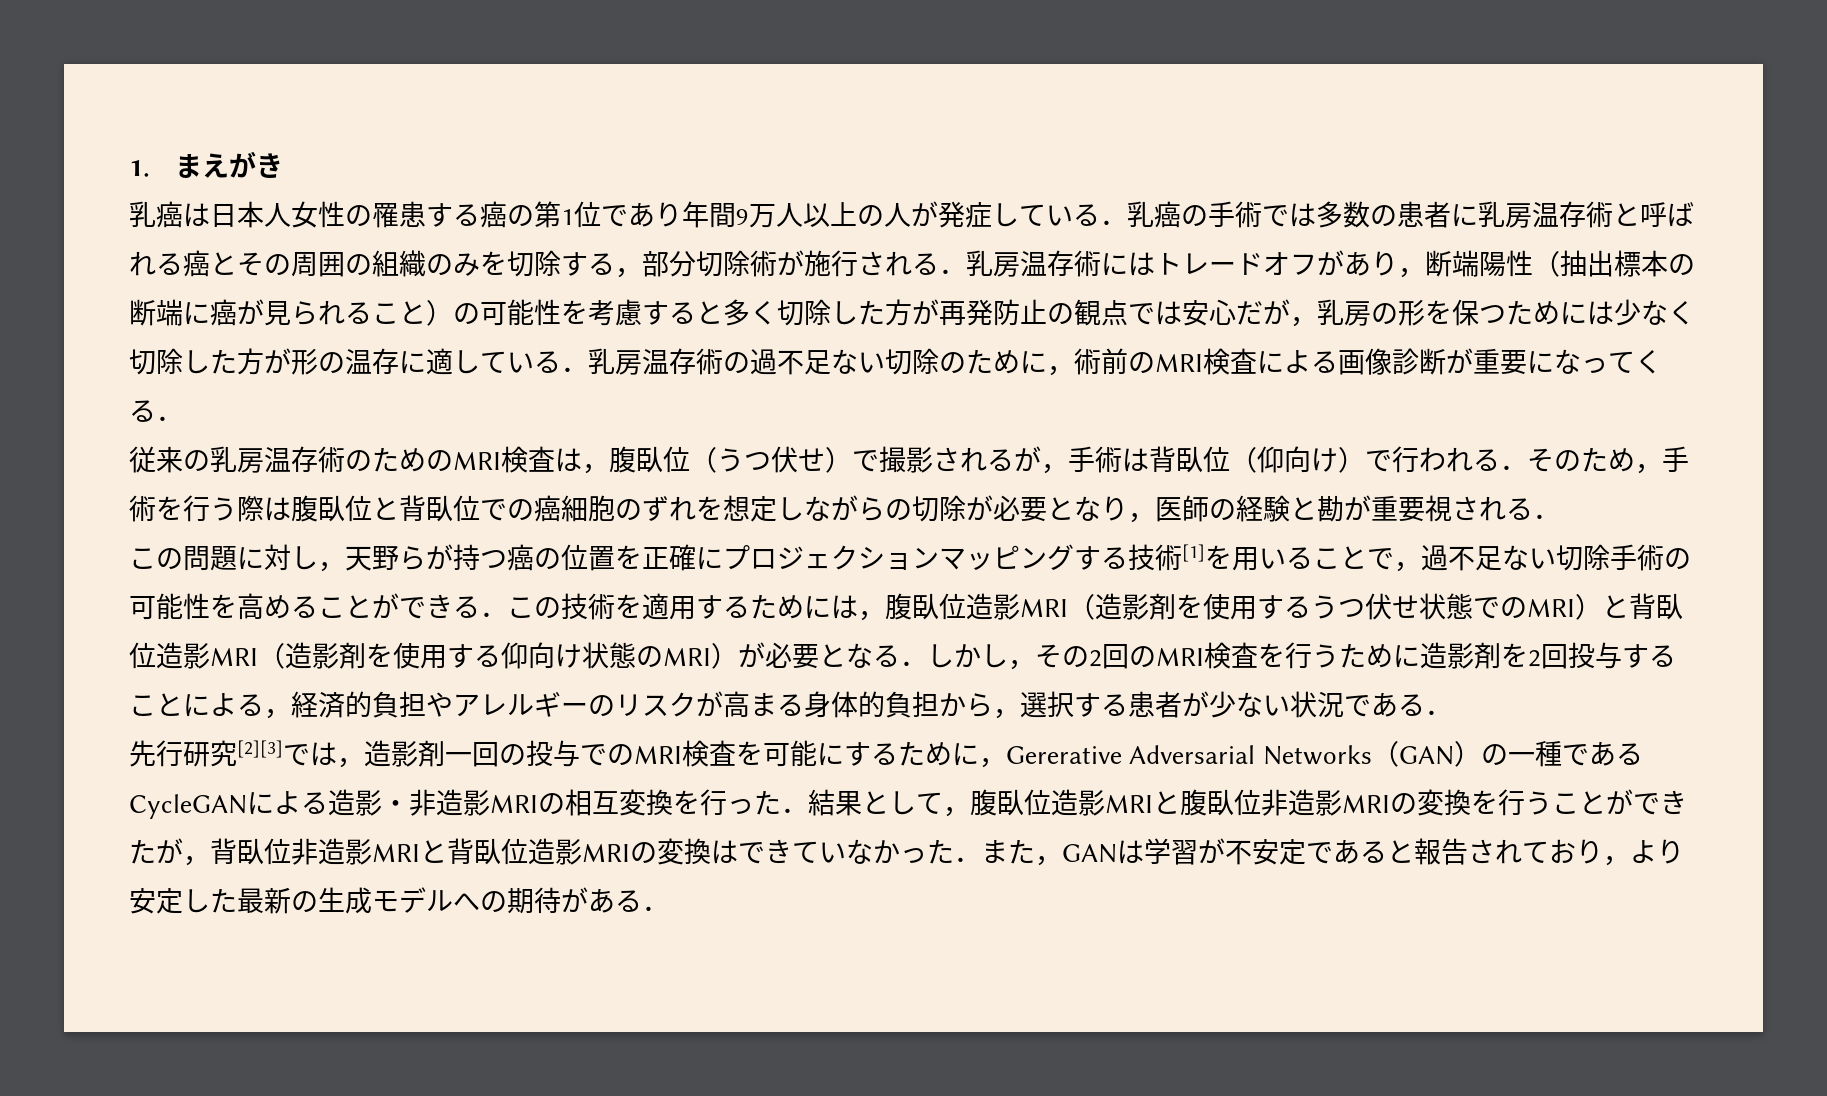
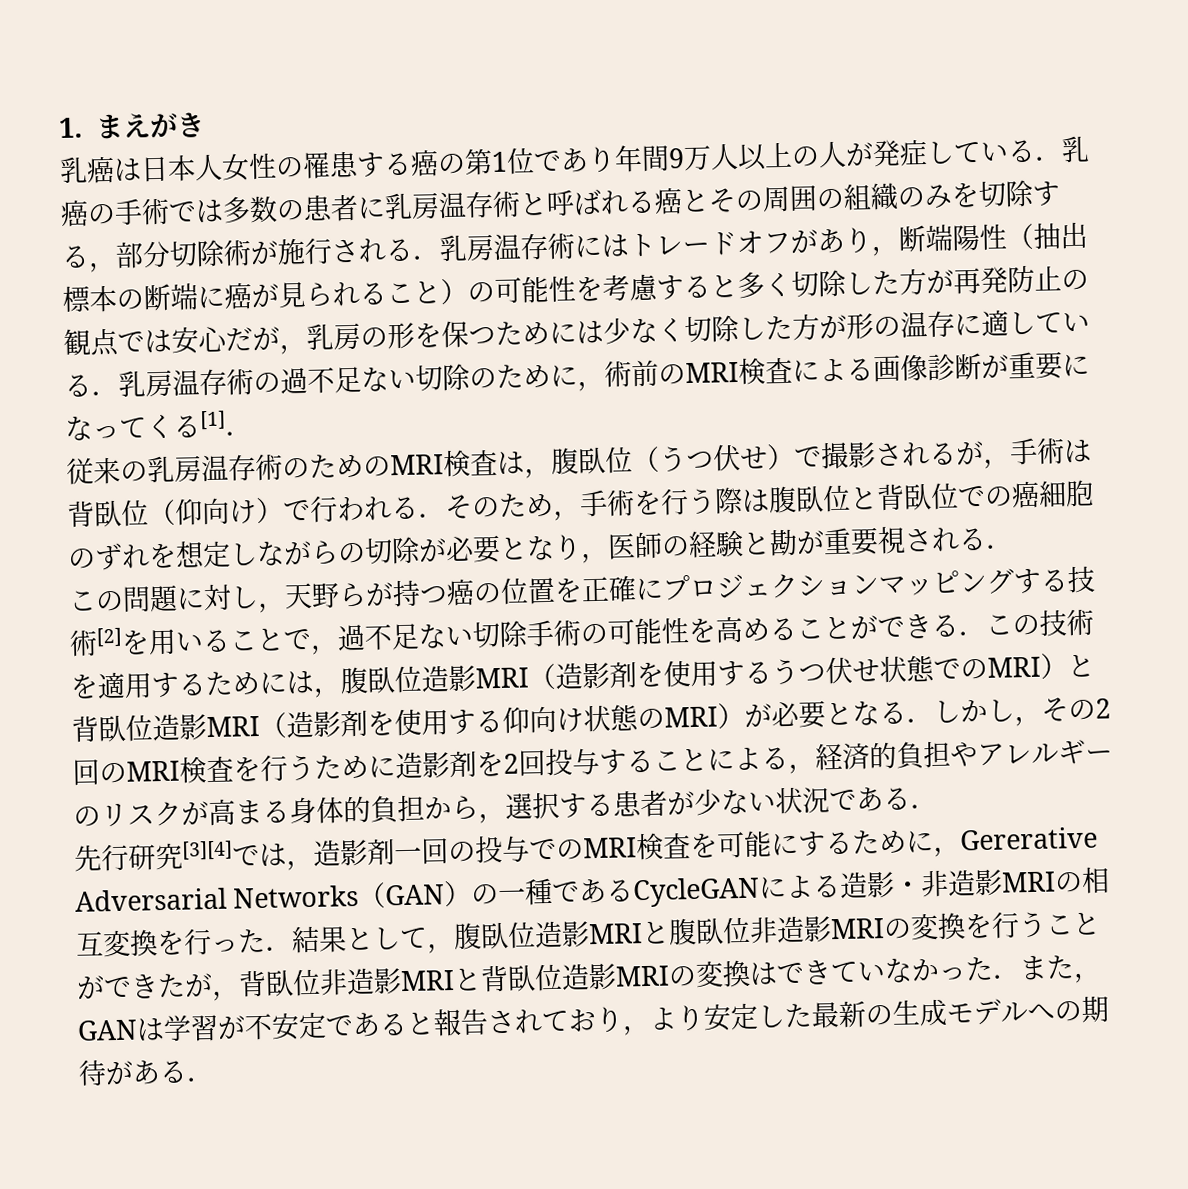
(156, 411) none -> [200,410,226,431] [1]
[1182,544,1205,562] [1] -> [96,627,122,648] [2]
[237,740,283,758] [2][3] -> [182,840,233,861] [3][4]

